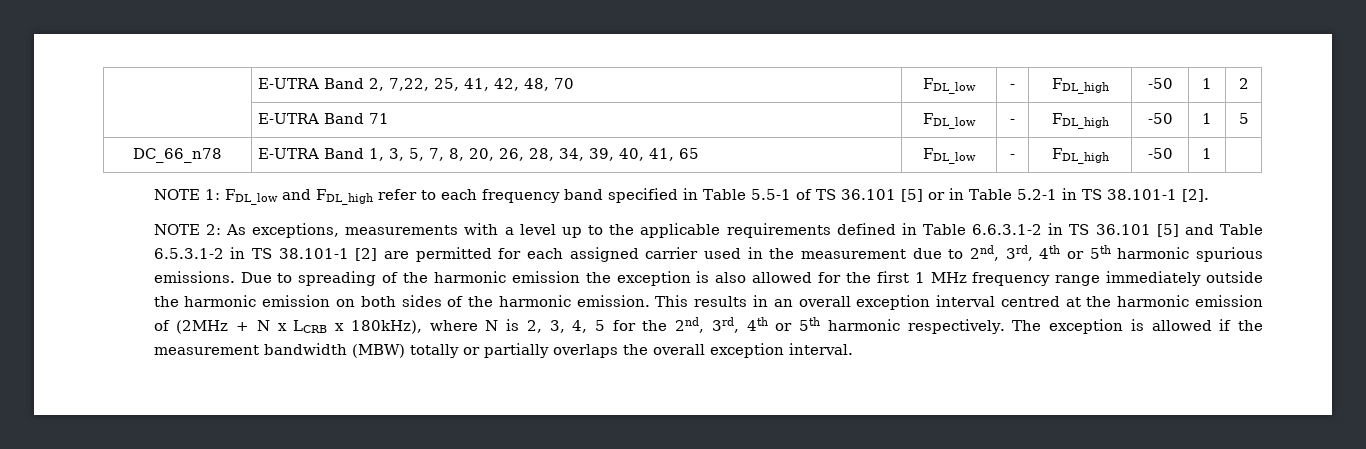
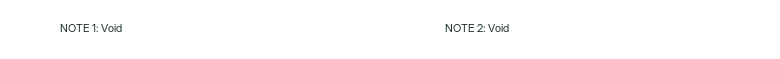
[258,78,575,91] [923,78,976,94] [1010,84,1015,89] [1051,78,1109,94] [1147,78,1173,89] [1202,78,1212,89] [1238,78,1249,89] [258,113,390,124] [923,113,976,129] [1010,119,1015,124] [1051,113,1109,129] [1147,113,1173,124] [1202,113,1212,124] [1238,113,1249,124] [133,148,222,163] [258,148,700,161] [923,148,976,164] [1010,154,1015,159] [1051,148,1109,164] [1147,148,1173,159] [1202,148,1212,159] [153,188,1209,205] [153,223,1264,238] [153,245,1263,262] [153,271,1264,286] [153,295,1263,310] [153,317,1263,334] [153,343,853,358] | E-UTRA Band 2, 7,22, 25, 41, 42, 48, 70 | FDL_low | - | FDL_high | -50 | 1 | 2 // | E-UTRA Band 71 | FDL_low | - | FDL_high | -50 | 1 | 5 // DC_66_n78 | E-UTRA Band 1, 3, 5, 7, 8, 20, 26, 28, 34, 39, 40, 41, 65 | FDL_low | - | FDL_high | -50 | 1 | // NOTE 1: FDL_low and FDL_high refer to each frequency band specified in Table 5.5-1 of TS 36.101 [5] or in Table 5.2-1 in TS 38.101-1 [2]. // NOTE 2: As exceptions, measurements with a level up to the applicable requirements defined in Table 6.6.3.1-2 in TS 36.101 [5] and Table 6.5.3.1-2 in TS 38.101-1 [2] are permitted for each assigned carrier used in the measurement due to 2nd, 3rd, 4th or 5th harmonic spurious emissions. Due to spreading of the harmonic emission the exception is also allowed for the first 1 MHz frequency range immediately outside the harmonic emission on both sides of the harmonic emission. This results in an overall exception interval centred at the harmonic emission of (2MHz + N x LCRB x 180kHz), where N is 2, 3, 4, 5 for the 2nd, 3rd, 4th or 5th harmonic respectively. The exception is allowed if the measurement bandwidth (MBW) totally or partially overlaps the overall exception interval. -> [59,24,122,32] [444,24,509,32] NOTE 1: Void // NOTE 2: Void

